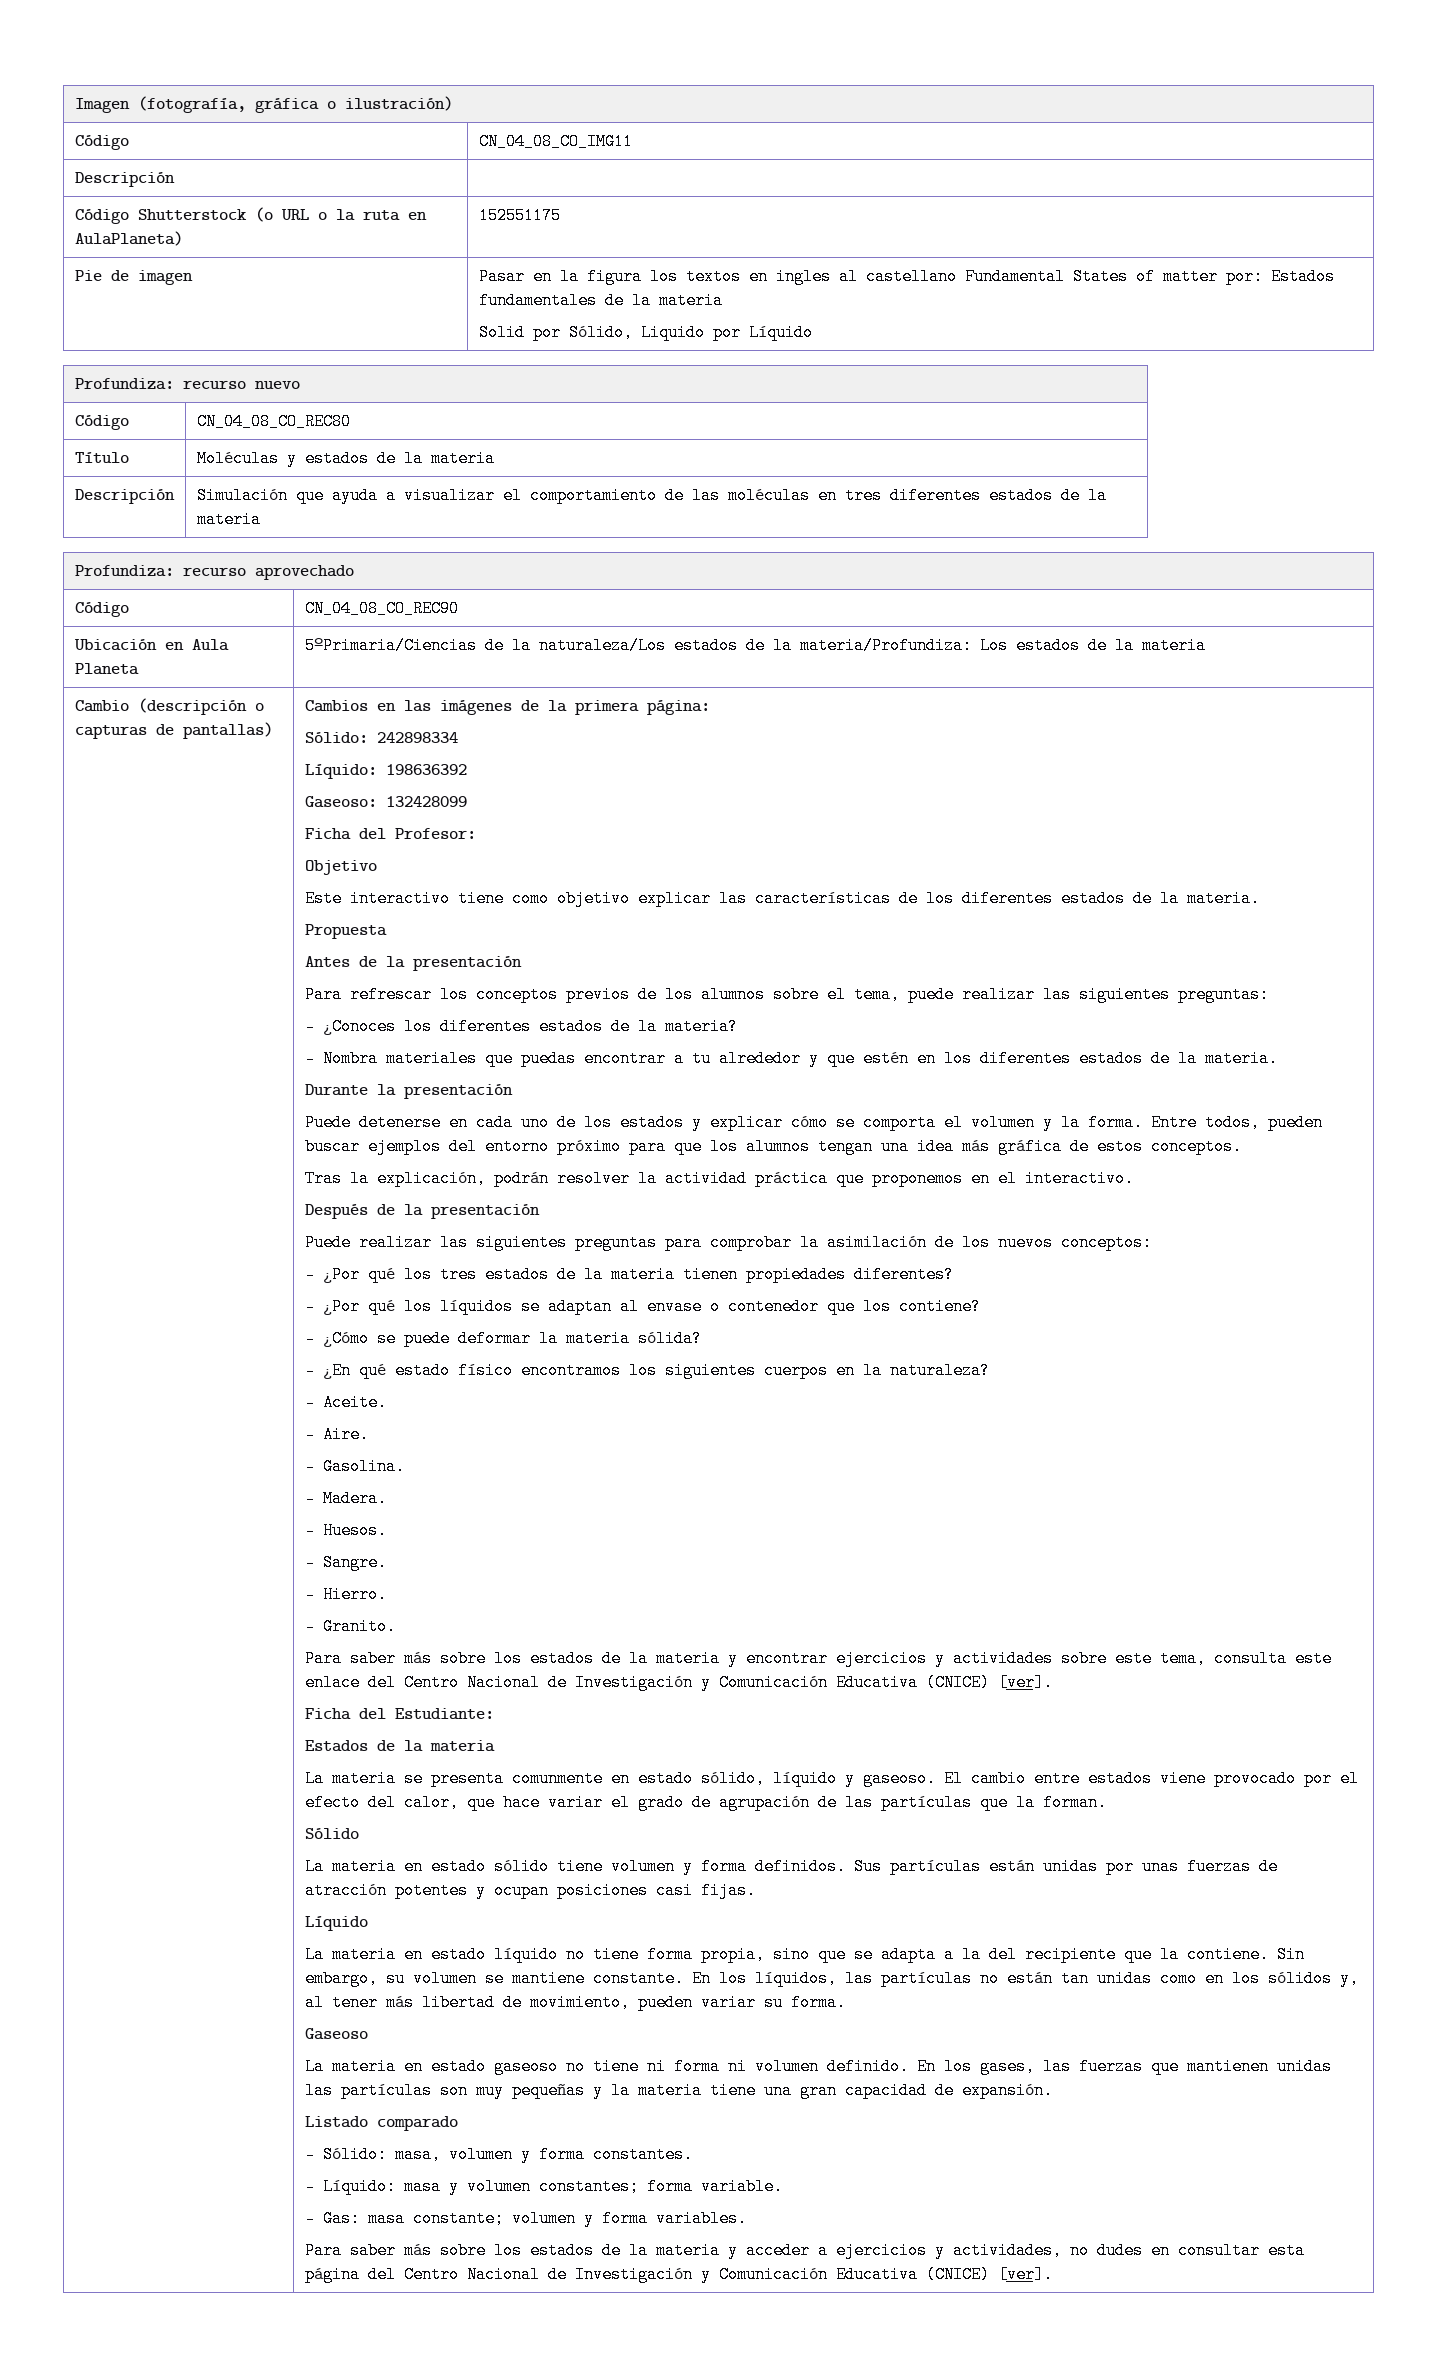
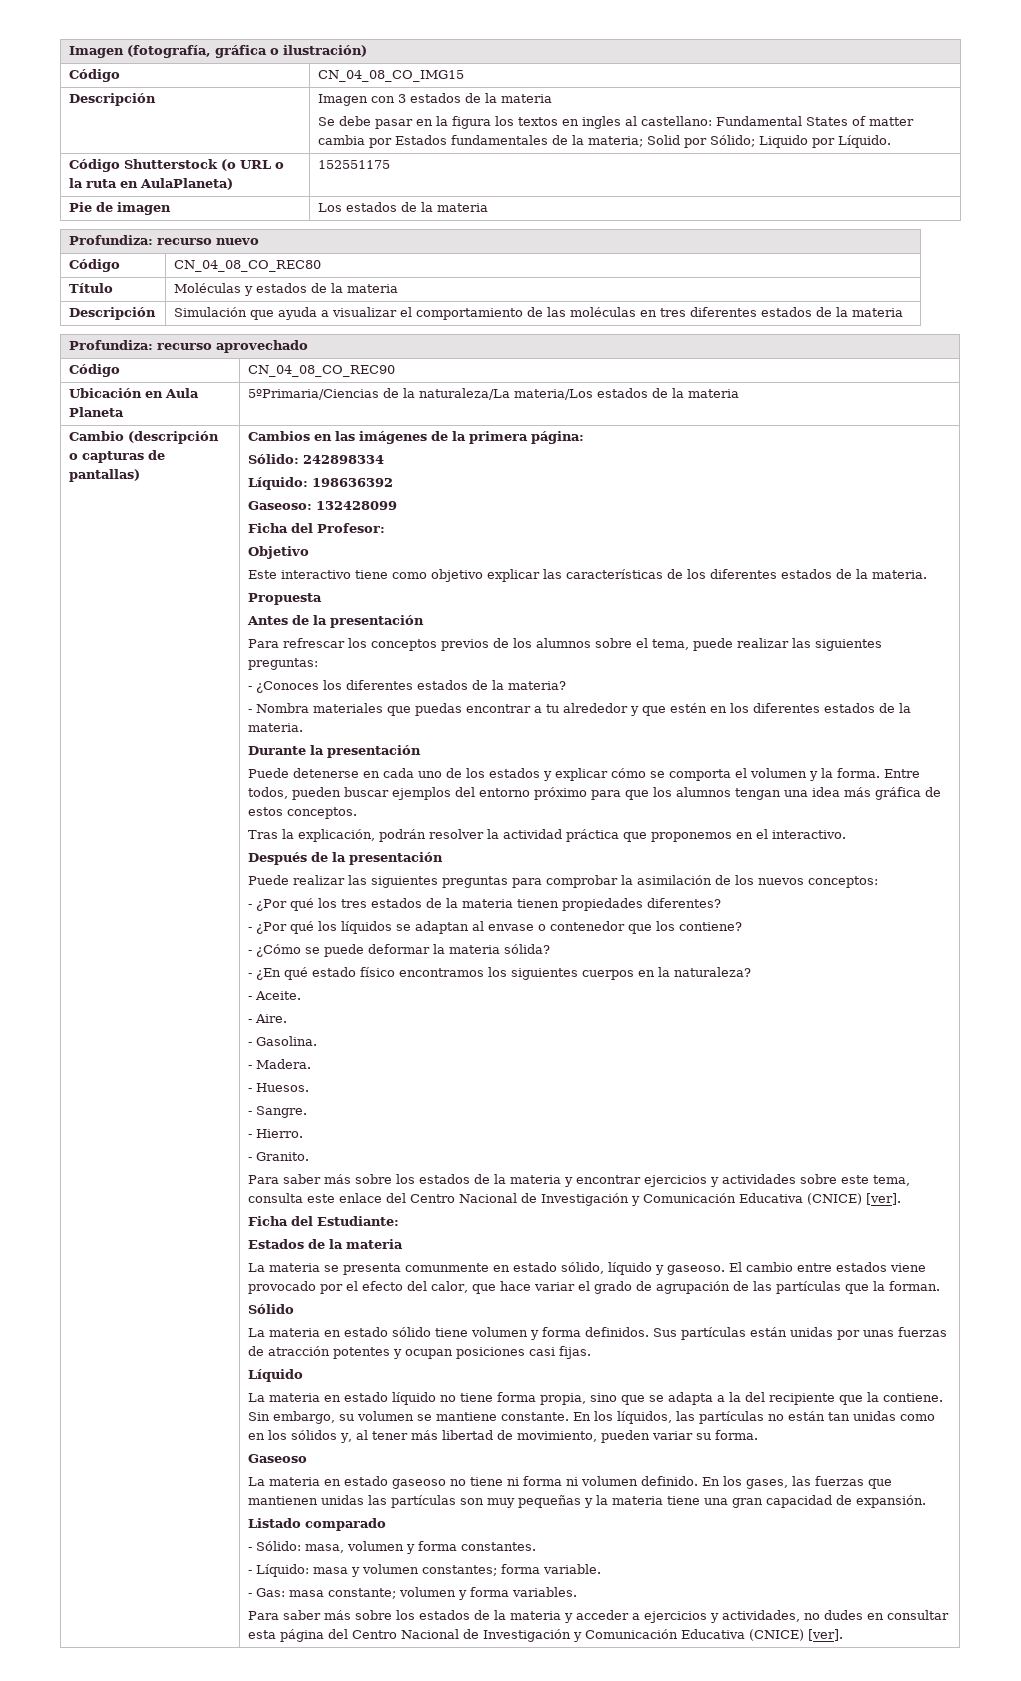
[478,133,633,150] [74,172,175,187] CN_04_08_CO_IMG11 // Descripción | -> [318,70,465,82] [69,93,157,106] [318,93,553,106] [318,116,915,129] [318,135,892,148] CN_04_08_CO_IMG15 // Descripción | Imagen con 3 estados de la materia // Se debe pasar en la figura los textos en ingles al castellano: Fundamental States of matter cambia por Estados fundamentales de la materia; Solid por Sólido; Liquido por Líquido.
[478,268,1335,285] [478,292,723,309] [478,324,813,341] Pasar en la figura los textos en ingles al castellano Fundamental States of matter por: Estados fundamentales de la materia // Solid por Sólido, Liquido por Líquido -> [318,202,489,212] Los estados de la materia
[538,637,1008,654] naturaleza/Los estados de la materia/Profundiza: Los -> [419,388,594,400] naturaleza/La materia/Los

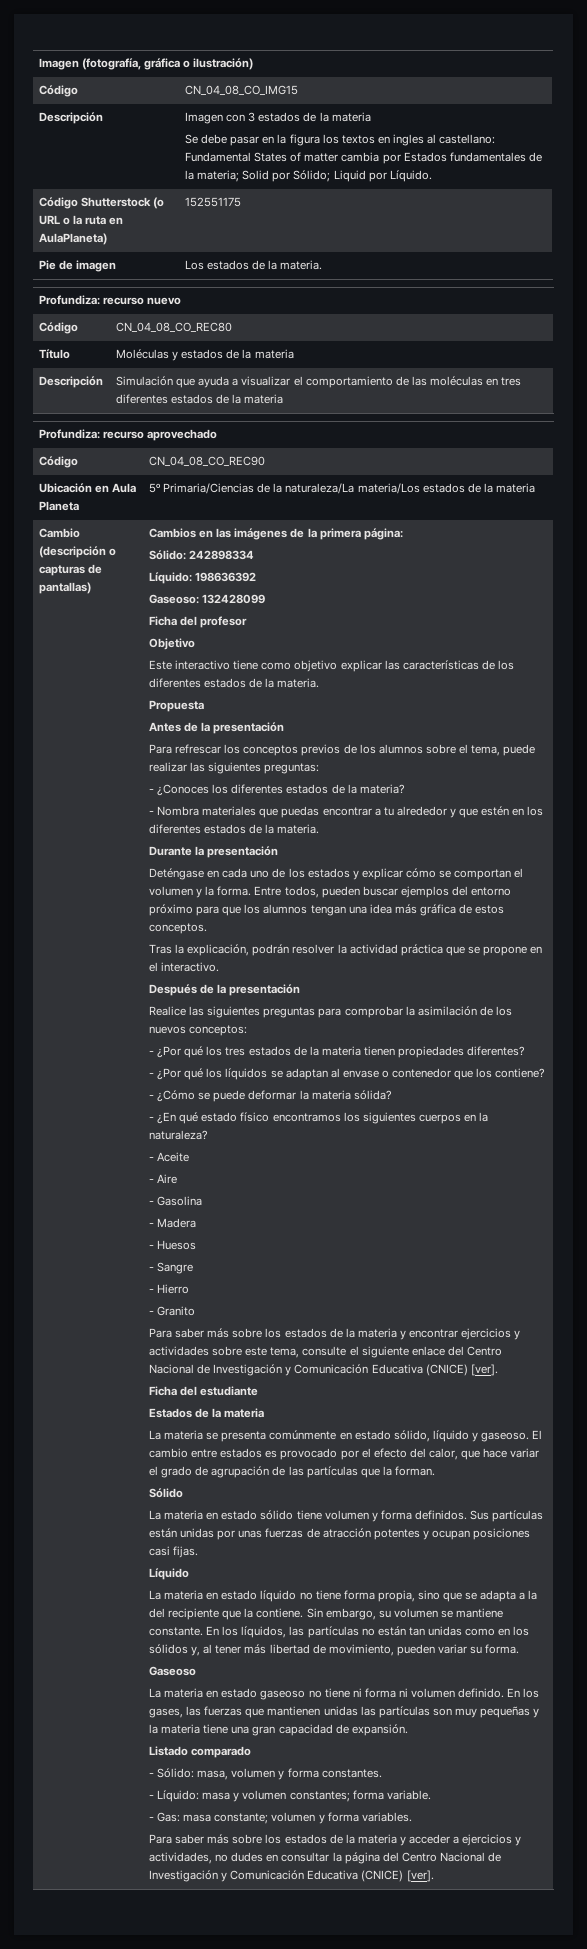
[759,135,809,148] Liquido -> [333,170,366,182] Liquid
[437,203,489,212] materia -> [280,260,323,270] materia.
[248,389,380,400] 5ºPrimaria/Ciencias -> [149,483,255,494] 5º Primaria/Ciencias
[317,523,386,533] Profesor: -> [200,616,248,628] profesor
[248,768,360,778] Puede detenerse -> [149,868,205,880] Deténgase
[669,769,732,781] comporta -> [454,869,512,880] comportan
[651,832,733,842] proponemos -> [467,946,528,956] se propone
[248,875,346,885] Puede realizar -> [149,1006,187,1016] Realice
[255,991,302,1000] [248,1014,288,1023] [248,1036,318,1046] [248,1059,312,1069] [248,1083,310,1092] [248,1106,308,1118] [248,1129,304,1138] [248,1152,310,1161] Aceite. // - Aire. // - Gasolina. // - Madera. // - Huesos. // - Sangre. // - Hierro. // - Granito. -> [157,1152,190,1162] [149,1174,178,1184] [149,1196,203,1206] [149,1218,197,1228] [149,1240,197,1250] [149,1262,194,1274] [149,1284,190,1294] [149,1306,196,1316] Aceite // - Aire // - Gasolina // - Madera // - Huesos // - Sangre // - Hierro // - Granito
[248,1193,336,1203] consulta este -> [302,1346,409,1358] consulte el siguiente
[317,1216,400,1226] Estudiante: -> [200,1386,259,1396] estudiante
[405,1263,490,1272] comunmente -> [269,1430,337,1440] comúnmente
[890,1263,927,1272] viene -> [265,1450,278,1458] es
[248,1630,277,1639] esta -> [332,1852,342,1862] la

